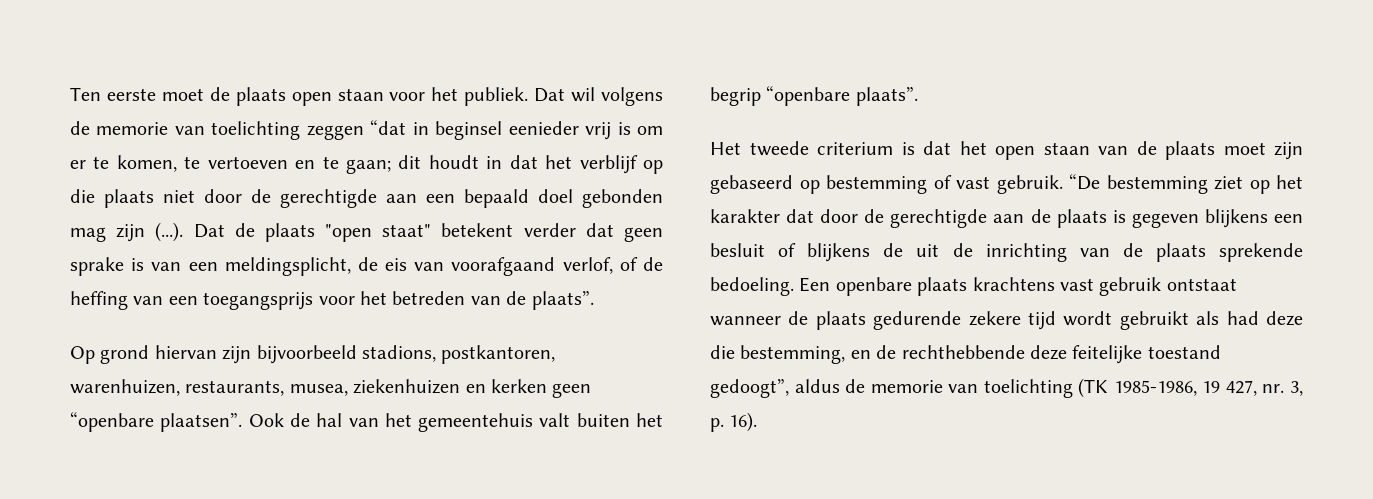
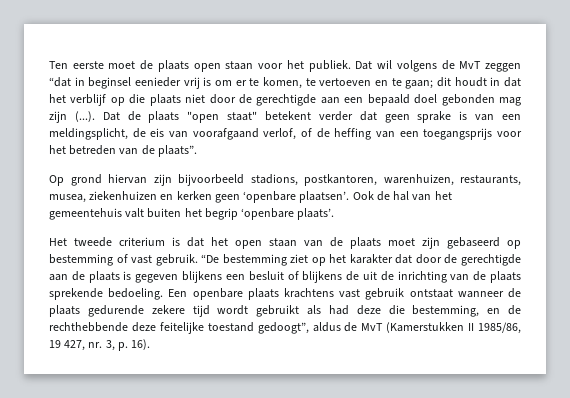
[96,121,301,140] memorie van toelichting -> [459,61,482,69] MvT
[70,412,243,432] “openbare plaatsen”. -> [243,191,350,203] ‘openbare plaatsen’.
[766,86,918,106] “openbare plaats”. -> [241,208,335,220] ‘openbare plaats’.
[870,378,1197,398] memorie van toelichting (TK 1985-1986, -> [361,322,521,334] MvT (Kamerstukken II 1985/86,

